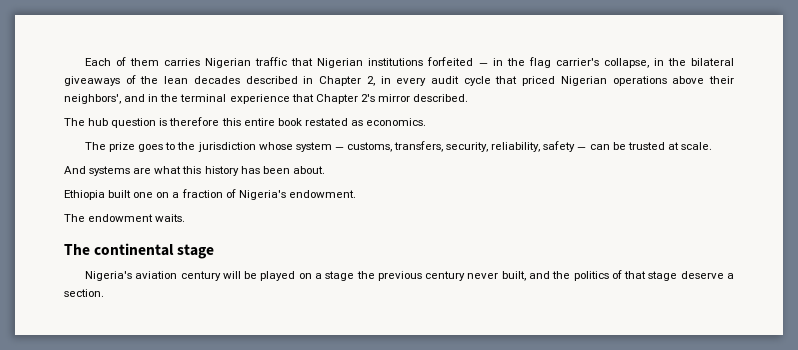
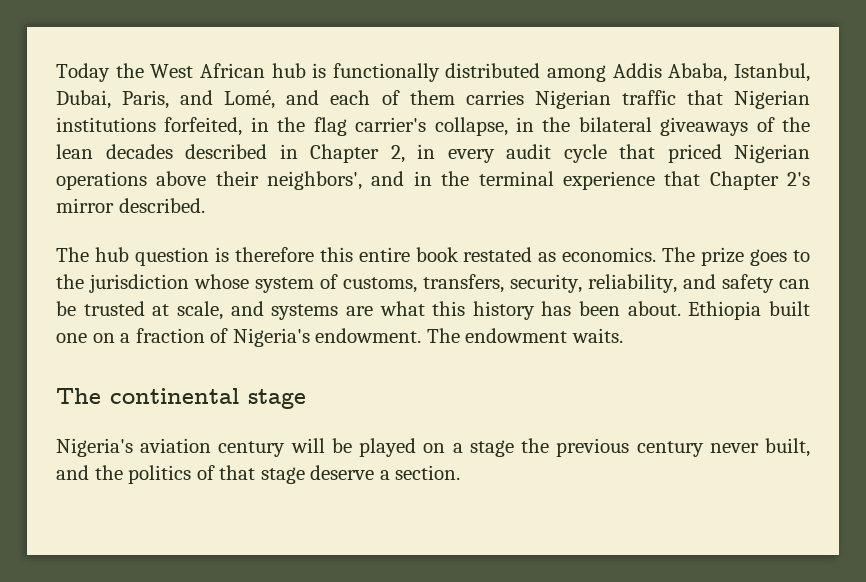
[84,58,111,66] Each -> [56,63,810,82] [56,90,371,109] Today the West African hub is functionally distributed among Addis Ababa, Istanbul, Dubai, Paris, and Lomé, and each
[427,57,488,66] forfeited — -> [164,117,243,136] forfeited,
(427, 122) // -> (657, 254) none
[334,147,344,150] — -> [320,274,338,289] of
[543,141,587,152] safety — -> [683,274,774,293] and safety
[680,142,712,150] [64,166,86,174] scale. // And -> [176,301,264,320] scale, and
(325, 170) // -> (681, 308) none
(356, 194) // -> (422, 335) none

